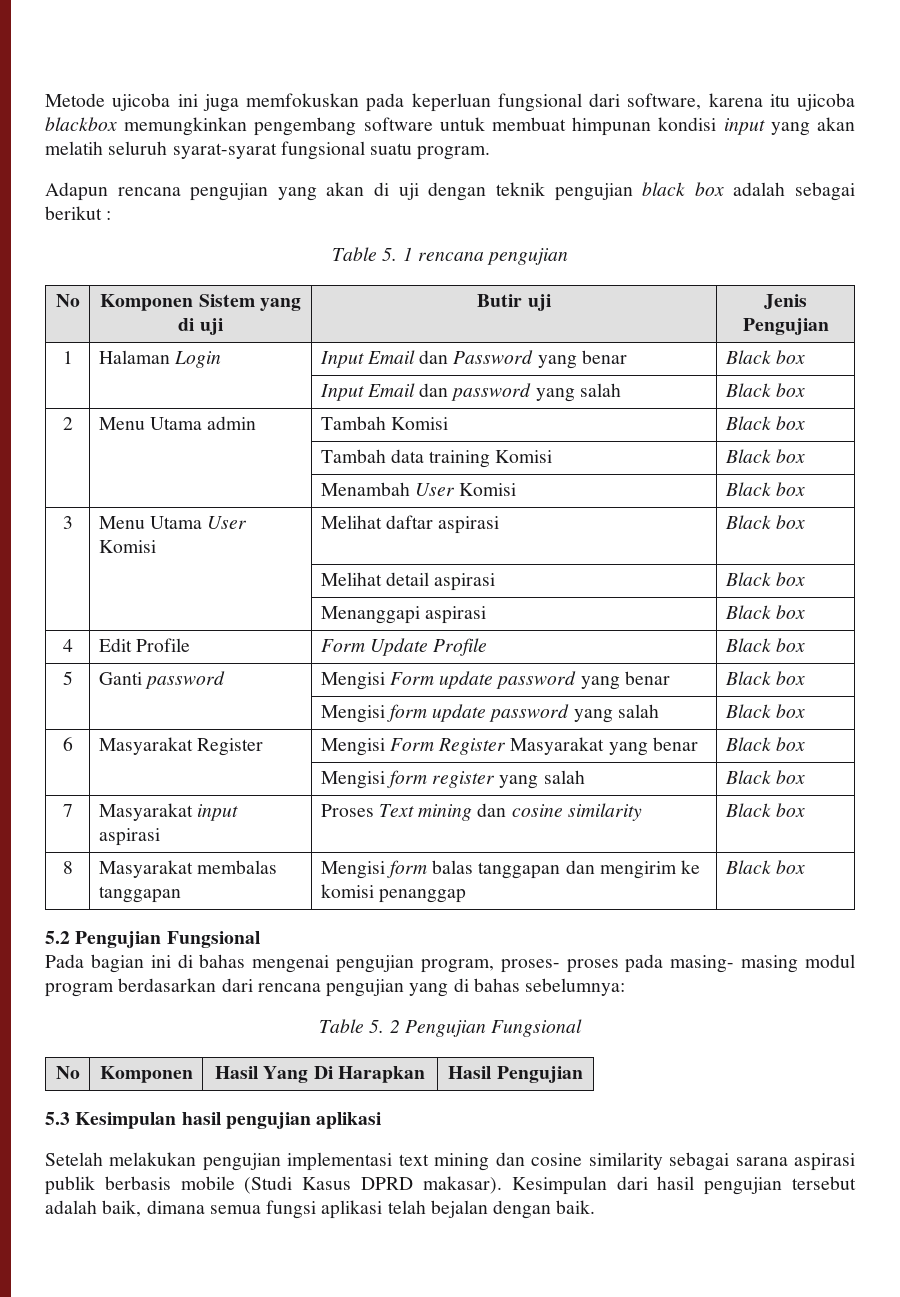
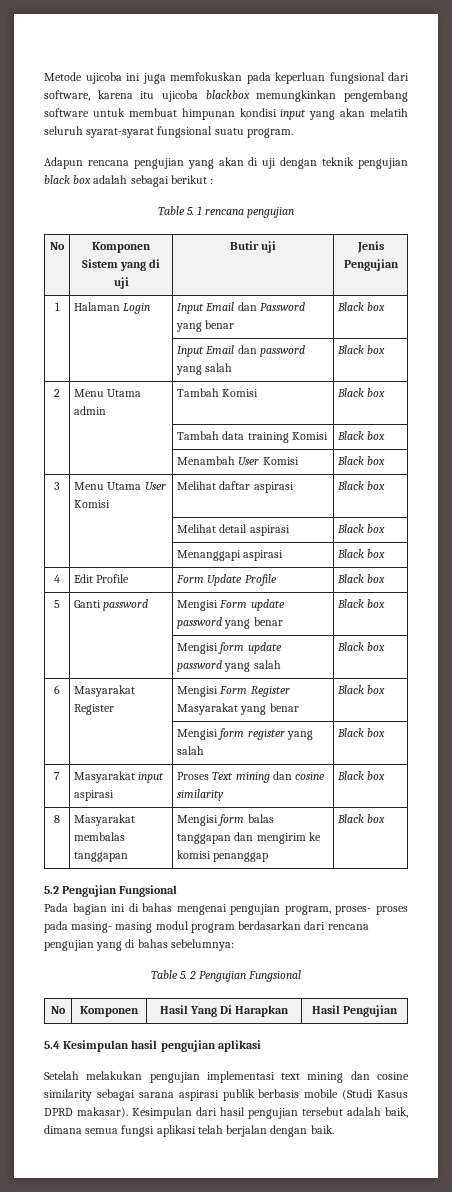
[45,1112,70,1125] 5.3 -> [44,1041,60,1049] 5.4
[430,1200,488,1218] bejalan -> [226,1125,268,1137] berjalan

